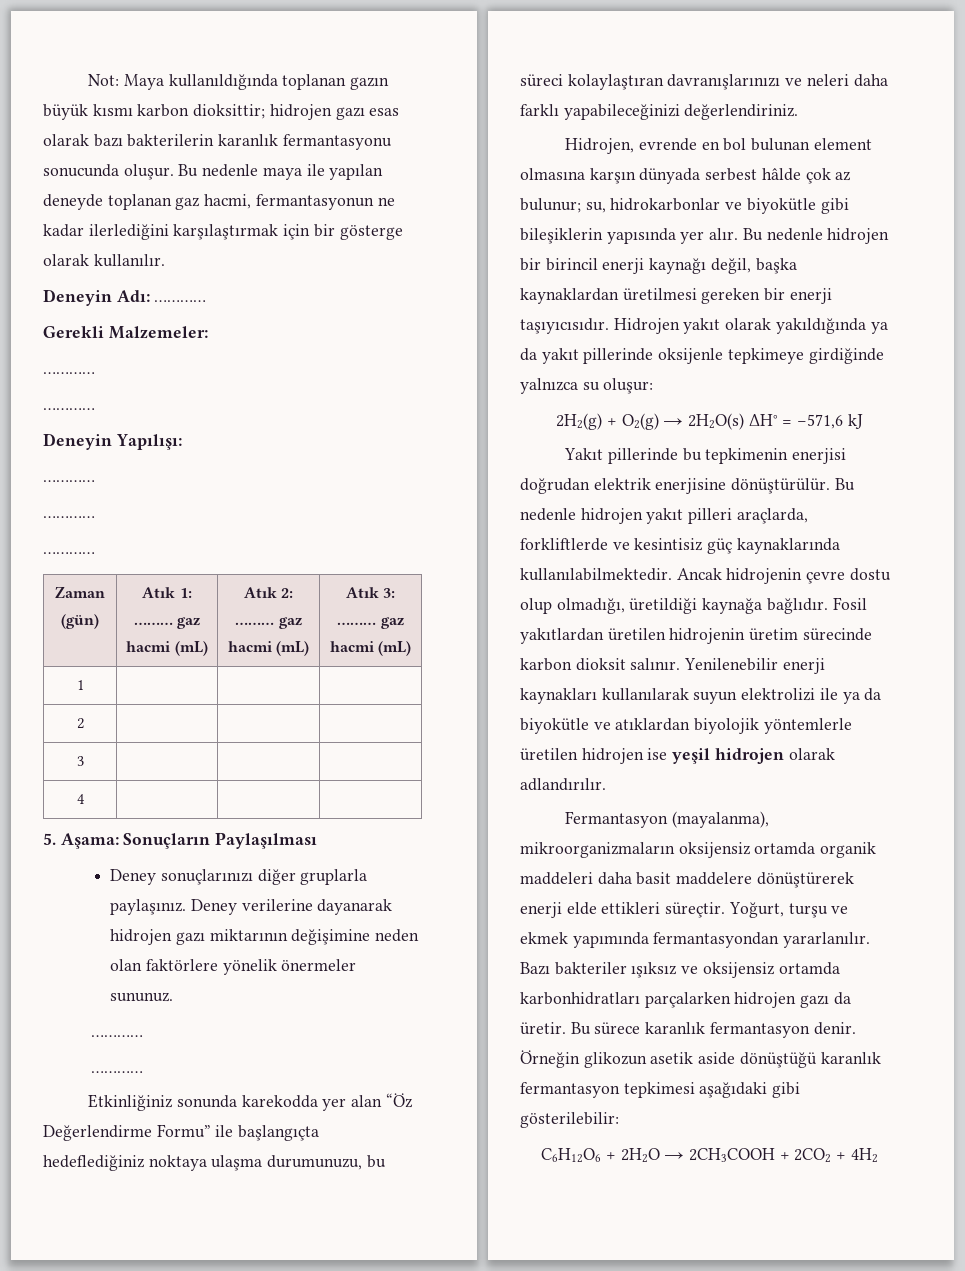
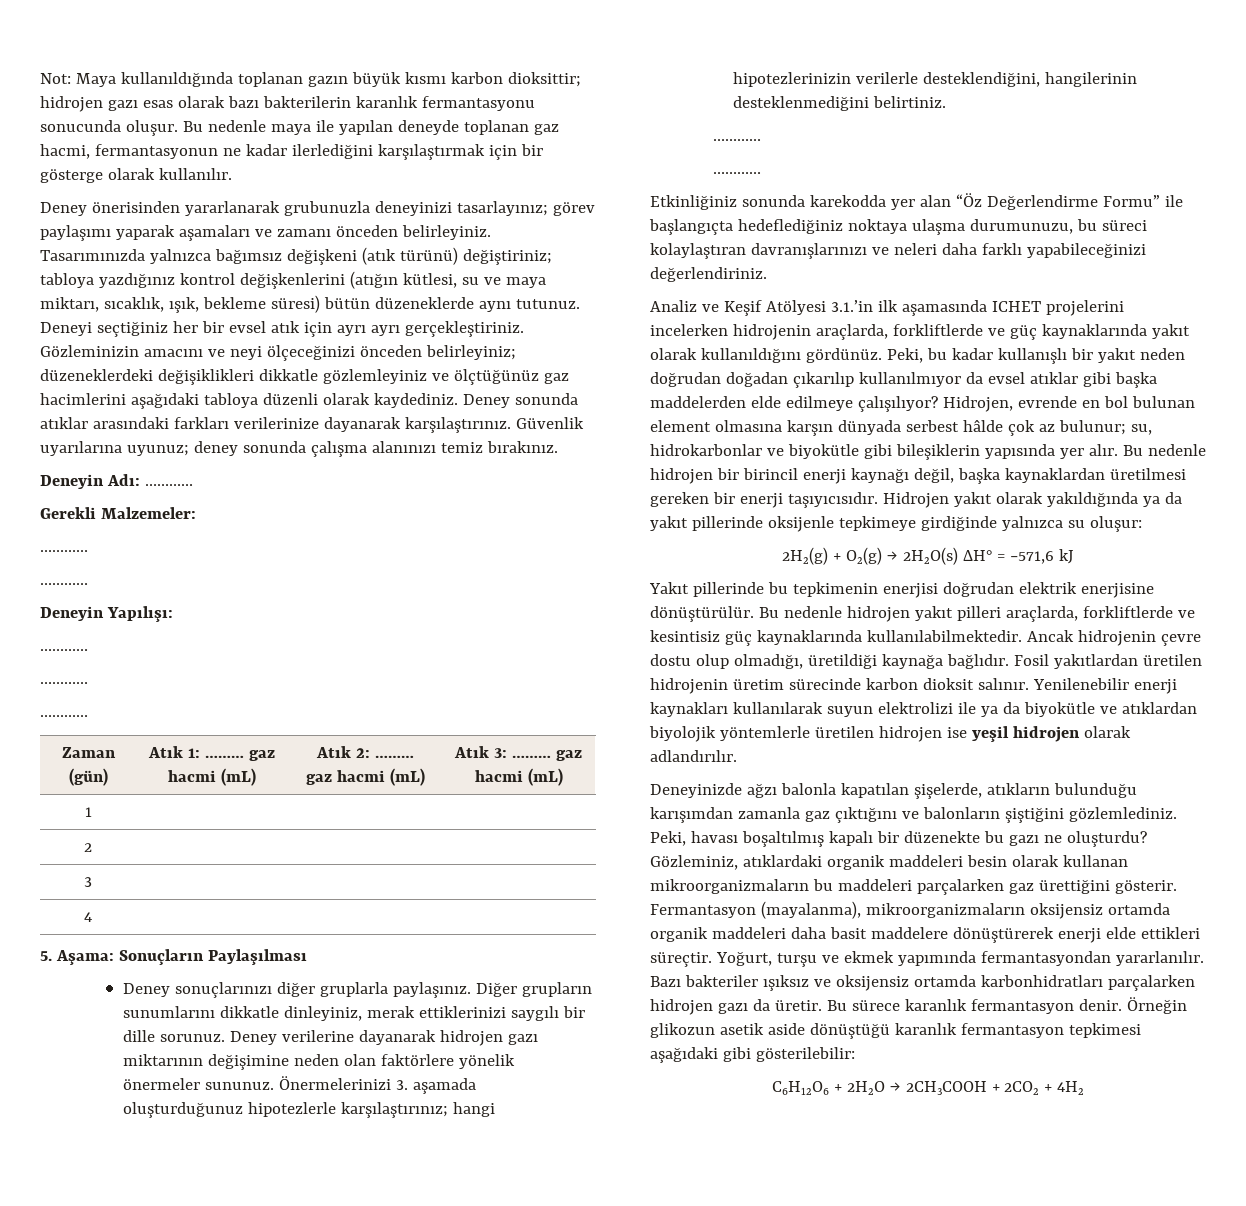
(165, 260) none -> [40,201,595,216] [40,225,491,241] [40,247,552,265] [40,271,546,289] [40,295,580,313] [40,321,524,337] [40,345,516,361] [40,369,569,385] [40,393,578,409] [40,417,584,433] [40,441,558,457] // Deney önerisinden yararlanarak grubunuzla deneyinizi tasarlayınız; görev paylaşımı yaparak aşamaları ve zamanı önceden belirleyiniz. Tasarımınızda yalnızca bağımsız değişkeni (atık türünü) değiştiriniz; tabloya yazdığınız kontrol değişkenlerini (atığın kütlesi, su ve maya miktarı, sıcaklık, ışık, bekleme süresi) bütün düzeneklerde aynı tutunuz. Deneyi seçtiğiniz her bir evsel atık için ayrı ayrı gerçekleştiriniz. Gözleminizin amacını ve neyi ölçeceğinizi önceden belirleyiniz; düzeneklerdeki değişiklikleri dikkatle gözlemleyiniz ve ölçtüğünüz gaz hacimlerini aşağıdaki tabloya düzenli olarak kaydediniz. Deney sonunda atıklar arasındaki farkları verilerinize dayanarak karşılaştırınız. Güvenlik uyarılarına uyunuz; deney sonunda çalışma alanınızı temiz bırakınız.
(187, 907) none -> [476,982,593,997] [123,1006,586,1021] [123,1030,226,1042] Diğer grupların sunumlarını dikkatle dinleyiniz, merak ettiklerinizi saygılı bir dille sorunuz.
(174, 997) none -> [279,1076,477,1094] [123,1102,496,1118] [733,72,1138,87] [733,96,947,111] Önermelerinizi 3. aşamada oluşturduğunuz hipotezlerle karşılaştırınız; hangi hipotezlerinizin verilerle desteklendiğini, hangilerinin desteklenmediğini belirtiniz.
(799, 112) none -> [650,300,1124,316] [650,324,1190,340] [650,348,1185,364] [650,372,1157,388] [650,396,938,412] Analiz ve Keşif Atölyesi 3.1.’in ilk aşamasında ICHET projelerini incelerken hidrojenin araçlarda, forkliftlerde ve güç kaynaklarında yakıt olarak kullanıldığını gördünüz. Peki, bu kadar kullanışlı bir yakıt neden doğrudan doğadan çıkarılıp kullanılmıyor da evsel atıklar gibi başka maddelerden elde edilmeye çalışılıyor?
(606, 784) none -> [650,783,1137,799] [650,807,1177,823] [650,831,1147,847] [650,855,1128,870] [650,879,1177,895] Deneyinizde ağzı balonla kapatılan şişelerde, atıkların bulunduğu karışımdan zamanla gaz çıktığını ve balonların şiştiğini gözlemlediniz. Peki, havası boşaltılmış kapalı bir düzenekte bu gazı ne oluşturdu? Gözleminiz, atıklardaki organik maddeleri besin olarak kullanan mikroorganizmaların bu maddeleri parçalarken gaz ürettiğini gösterir.

